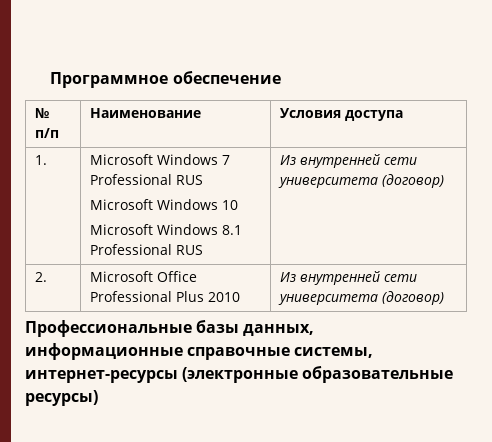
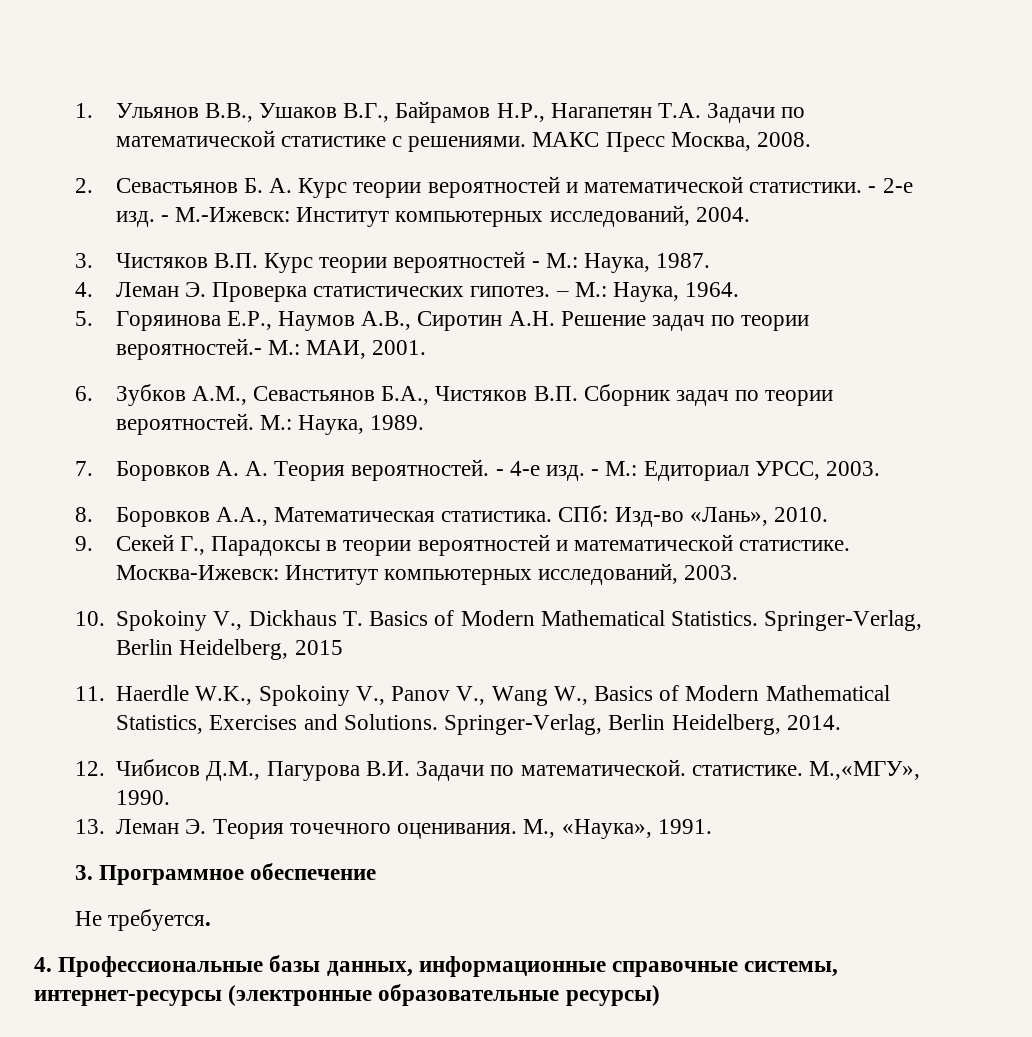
[50,71,281,88] [34,108,49,118] [34,128,59,138] [89,108,201,118] [279,108,403,121] [34,155,47,165] [89,154,230,165] [89,174,203,185] [89,199,238,210] [89,224,242,235] [89,244,203,255] [279,154,417,168] [277,174,444,188] [34,272,47,282] [89,271,197,282] [89,291,240,302] [279,271,417,285] [277,291,444,305] Программное обеспечение // № п/п | Наименование | Условия доступа // 1. | Microsoft Windows 7 Professional RUS // Microsoft Windows 10 // Microsoft Windows 8.1 Professional RUS | Из внутренней сети университета (договор) // 2. | Microsoft Office Professional Plus 2010 | Из внутренней сети университета (договор) // -> [74,101,806,123] [115,130,811,152] [74,176,913,198] [115,205,750,227] [74,251,711,273] [74,282,740,302] [74,311,810,331] [115,338,427,360] [74,384,834,406] [115,413,425,435] [74,459,881,481] [74,505,828,527] [74,534,851,556] [115,563,739,585] [74,610,923,631] [116,639,343,660] [74,685,890,706] [116,714,841,735] [74,759,920,781] [116,790,171,805] [74,819,712,839] [74,863,377,885] [74,909,211,931] [34,957,52,972] 1. Ульянов В.В., Ушаков В.Г., Байрамов Н.Р., Нагапетян Т.А. Задачи по математической статистике с решениями. МАКС Пресс Москва, 2008. // 2. Севастьянов Б. А. Курс теории вероятностей и математической статистики. - 2-е изд. - М.-Ижевск: Институт компьютерных исследований, 2004. // 3. Чистяков В.П. Курс теории вероятностей - М.: Наука, 1987. // 4. Леман Э. Проверка статистических гипотез. – М.: Наука, 1964. // 5. Горяинова Е.Р., Наумов А.В., Сиротин А.Н. Решение задач по теории вероятностей.- М.: МАИ, 2001. // 6. Зубков А.М., Севастьянов Б.А., Чистяков В.П. Сборник задач по теории вероятностей. М.: Наука, 1989. // 7. Боровков А. А. Теория вероятностей. - 4-е изд. - М.: Едиториал УРСС, 2003. // 8. Боровков А.А., Математическая статистика. СПб: Изд-во «Лань», 2010. // 9. Секей Г., Парадоксы в теории вероятностей и математической статистике. Москва-Ижевск: Институт компьютерных исследований, 2003. // 10. Spokoiny V., Dickhaus T. Basics of Modern Mathematical Statistics. Springer-Verlag, Berlin Heidelberg, 2015 // 11. Haerdle W.K., Spokoiny V., Panov V., Wang W., Basics of Modern Mathematical Statistics, Exercises and Solutions. Springer-Verlag, Berlin Heidelberg, 2014. // 12. Чибисов Д.М., Пагурова В.И. Задачи по математической. статистике. М.,«МГУ», 1990. // 13. Леман Э. Теория точечного оценивания. М., «Наука», 1991. // 3. Программное обеспечение // Не требуется. // 4.

